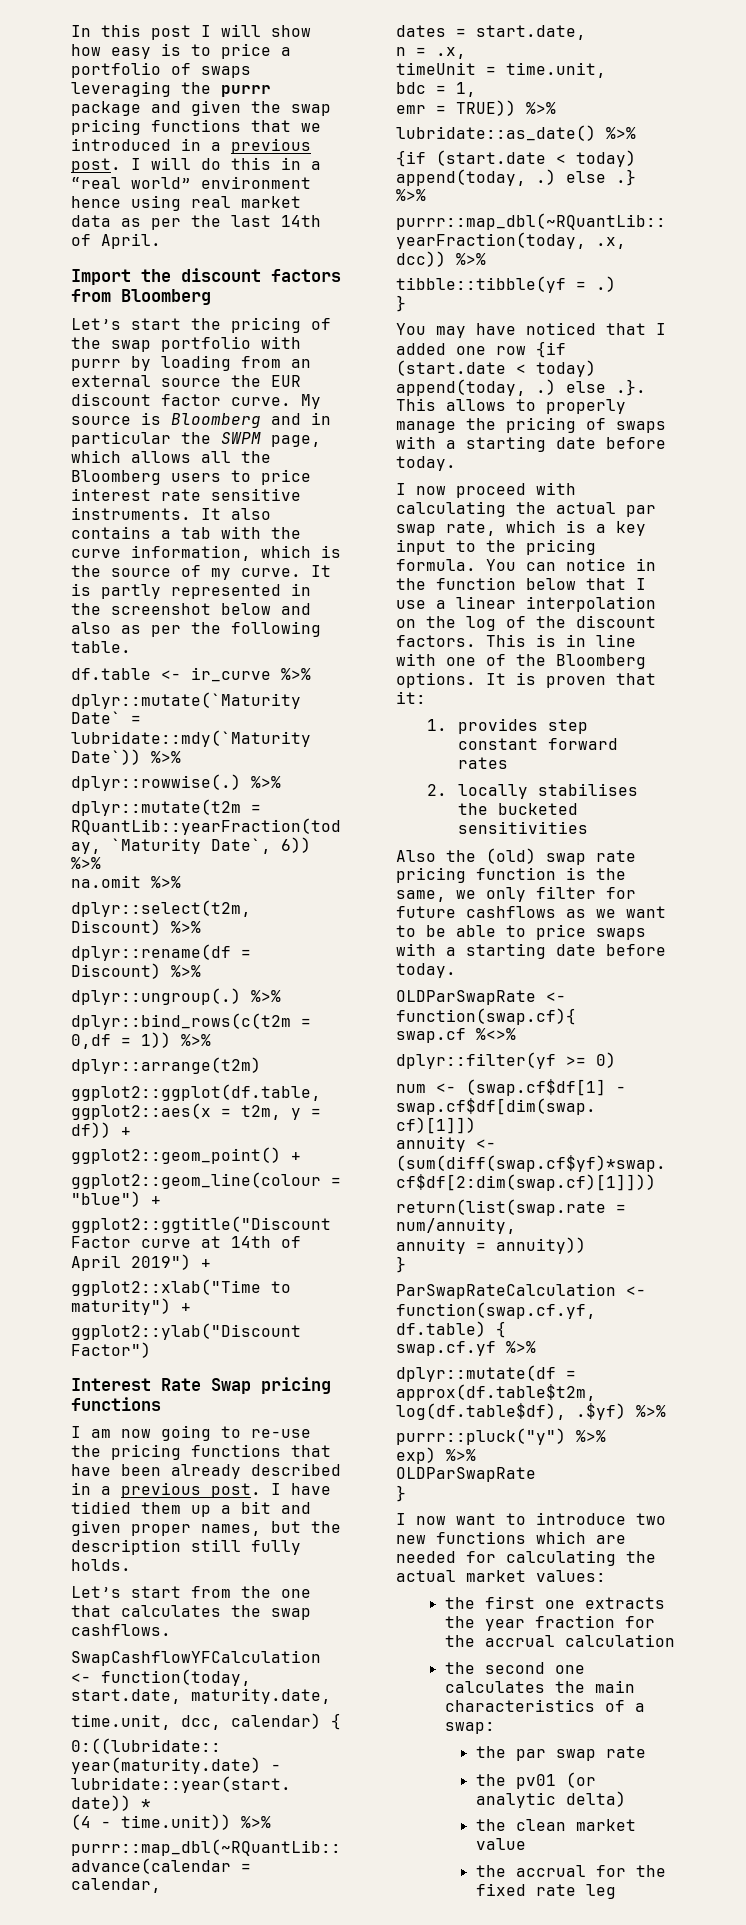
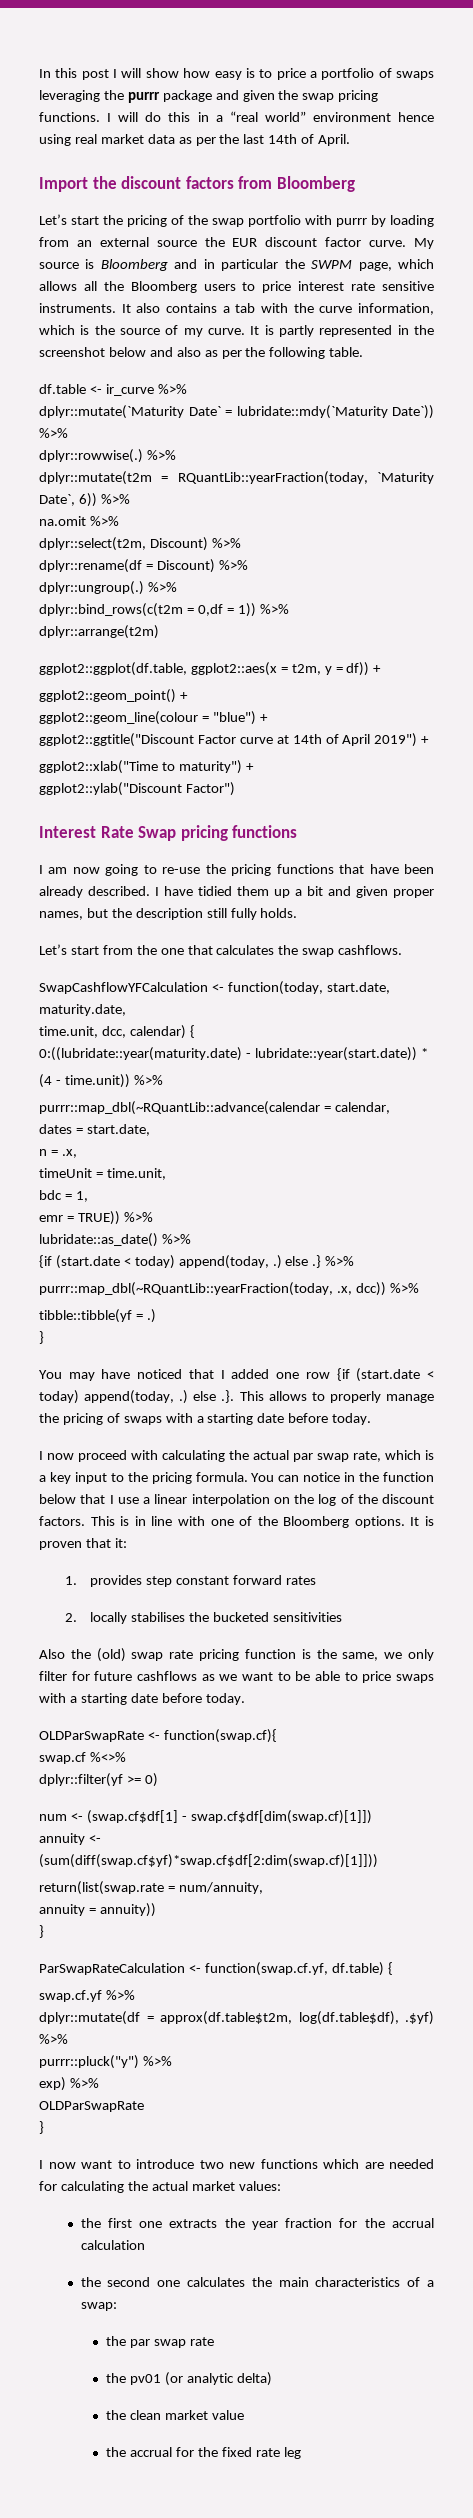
[151,119,321,132] [71,138,311,154] [71,158,121,173] functions that we introduced in a previous post. -> [39,112,100,122] functions.
[251,1463,341,1476] [71,1482,261,1498] described in a previous post. -> [88,886,150,896] described.

